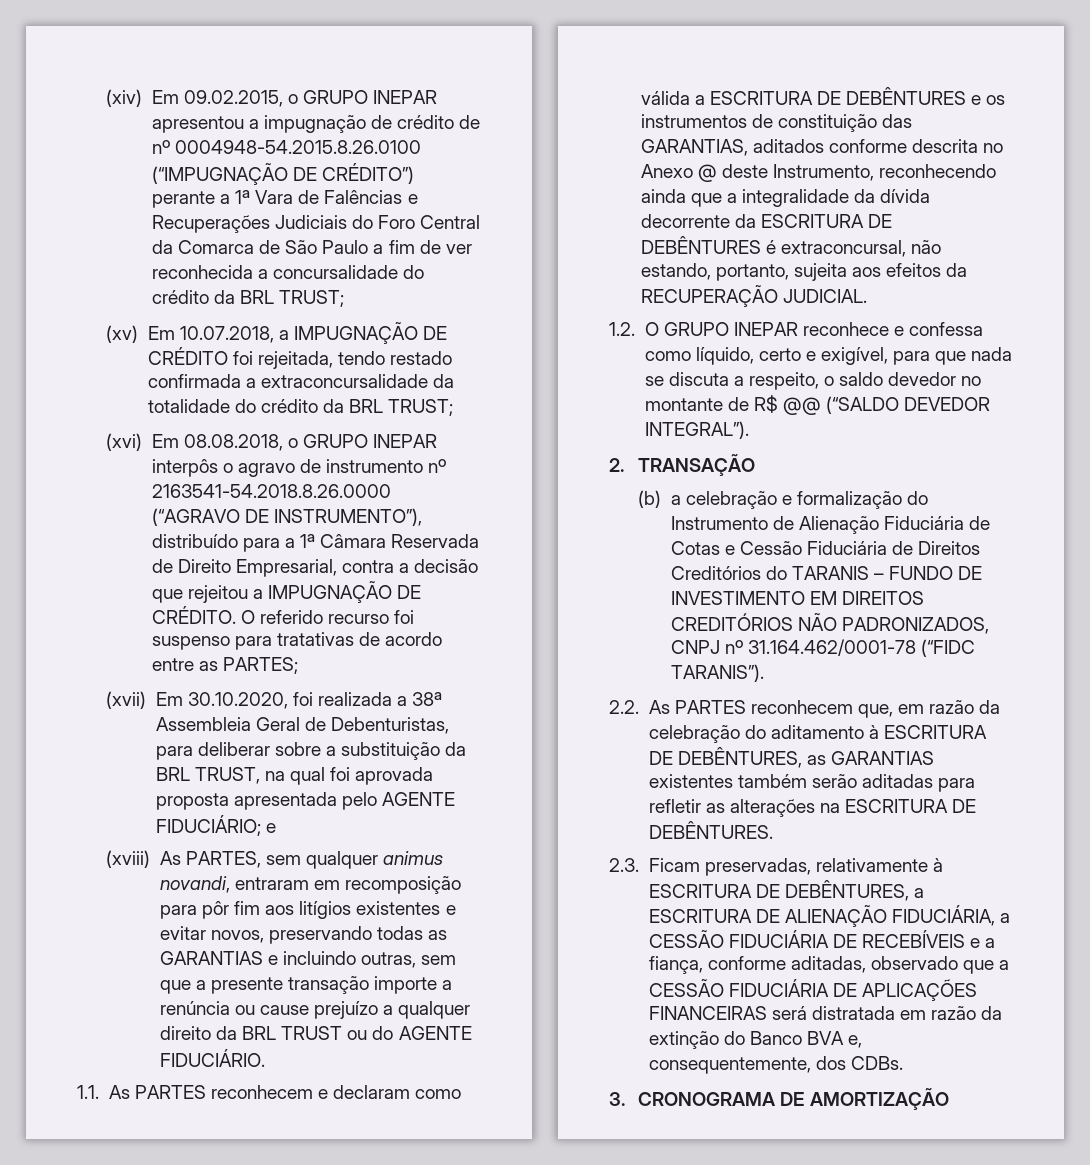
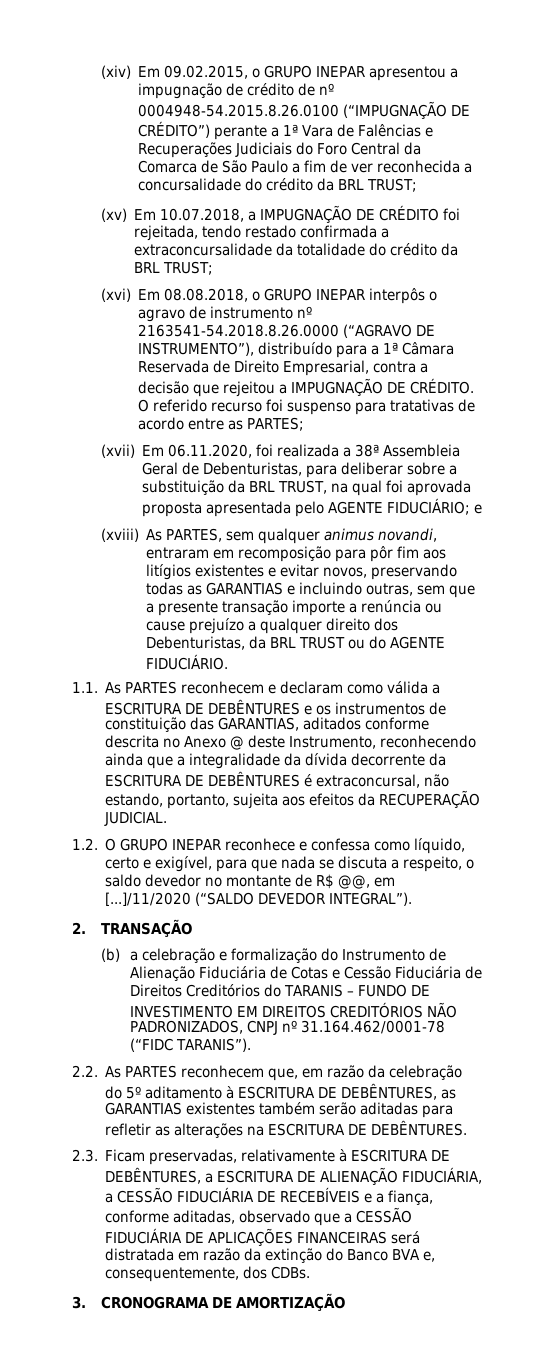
[187,692,288,709] 30.10.2020, -> [168,444,253,458] 06.11.2020,
(211, 1033) none -> [374,618,399,631] [146,636,246,650] dos Debenturistas,
[782,397,821,415] @@ -> [338,875,396,889] [105,892,192,906] @@, em [...]/11/2020
(766, 732) none -> [126,1086,142,1099] 5º

